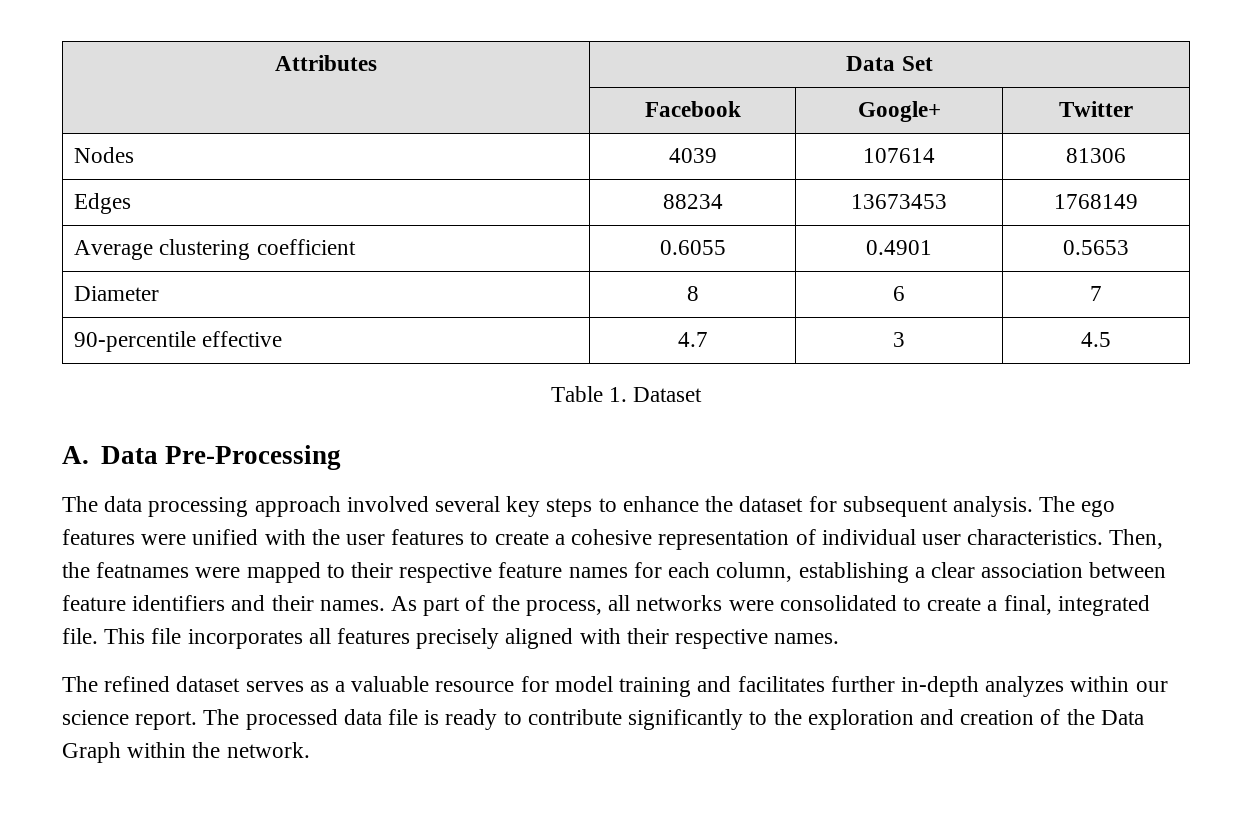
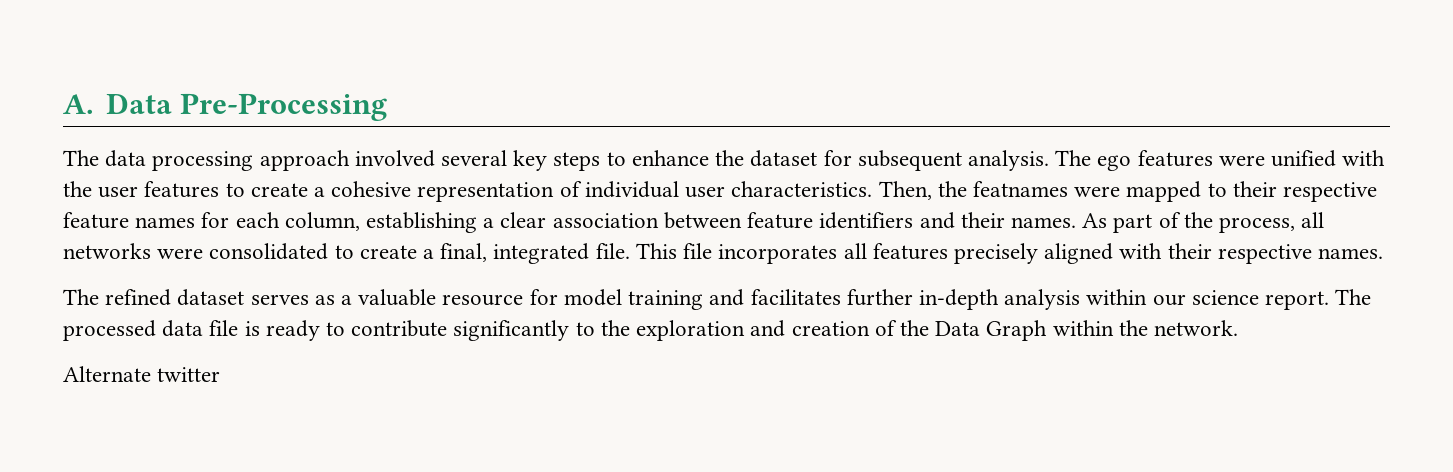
[275,55,377,71] [846,56,933,71] [644,101,741,117] [857,101,941,122] [1059,101,1133,117] [74,147,135,163] [668,148,717,163] [863,148,935,163] [1066,148,1126,163] [74,193,132,214] [662,194,723,209] [851,194,947,209] [1054,194,1138,209] [74,239,356,260] [659,240,726,255] [866,240,932,255] [1063,240,1129,255] [74,286,160,301] [686,286,699,301] [893,286,905,301] [1090,286,1102,301] [74,331,283,352] [677,332,708,347] [893,332,905,347] [1081,332,1111,347] [550,386,703,402] Attributes | Data Set // | Facebook | Google+ | Twitter // Nodes | 4039 | 107614 | 81306 // Edges | 88234 | 13673453 | 1768149 // Average clustering coefficient | 0.6055 | 0.4901 | 0.5653 // Diameter | 8 | 6 | 7 // 90-percentile effective | 4.7 | 3 | 4.5 // Table 1. Dataset // -> (63, 104) none
[985,676,1065,697] analyzes -> [1004,289,1081,310] analysis
(310, 750) none -> [63,366,221,382] // Alternate twitter

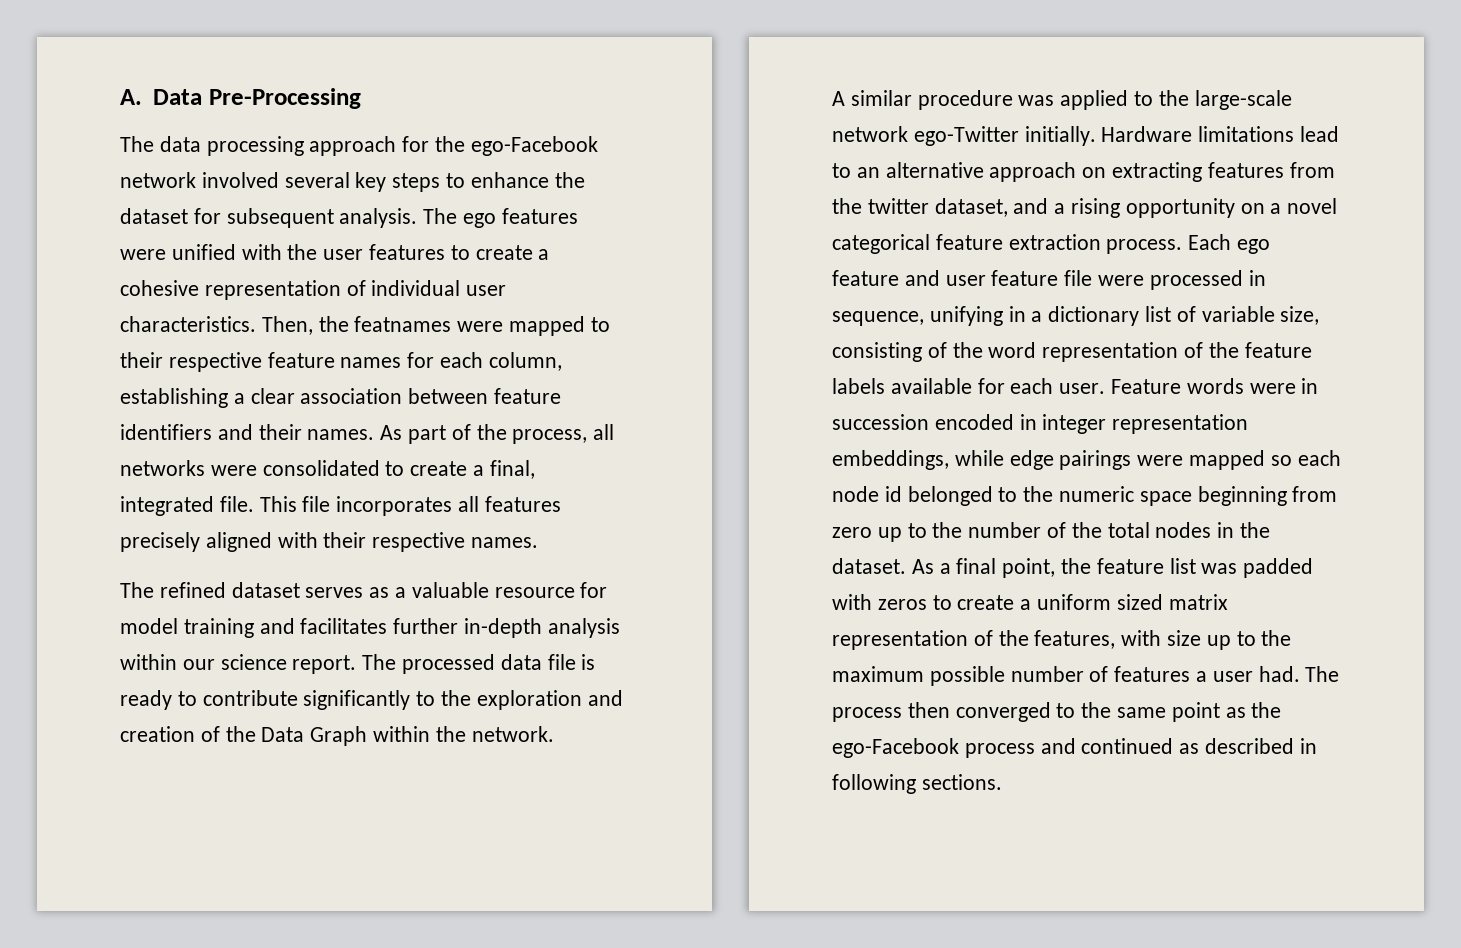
(350, 160) none -> [402,136,598,156] [120,172,196,188] for the ego-Facebook network
[63,366,221,382] Alternate twitter -> [832,90,1292,110] [832,126,1340,146] [832,162,1335,182] [832,198,1338,218] [832,234,1271,254] [832,270,1266,290] [832,306,1320,326] [832,342,1312,362] [832,378,1319,394] [832,414,1249,434] [832,450,1341,470] [832,486,1338,506] [832,522,1271,542] [832,558,1314,578] [832,594,1228,610] [832,630,1292,650] [832,666,1340,686] [832,702,1282,722] [832,738,1317,758] [832,774,1002,794] A similar procedure was applied to the large-scale network ego-Twitter initially. Hardware limitations lead to an alternative approach on extracting features from the twitter dataset, and a rising opportunity on a novel categorical feature extraction process. Each ego feature and user feature file were processed in sequence, unifying in a dictionary list of variable size, consisting of the word representation of the feature labels available for each user. Feature words were in succession encoded in integer representation embeddings, while edge pairings were mapped so each node id belonged to the numeric space beginning from zero up to the number of the total nodes in the dataset. As a final point, the feature list was padded with zeros to create a uniform sized matrix representation of the features, with size up to the maximum possible number of features a user had. The process then converged to the same point as the ego-Facebook process and continued as described in following sections.

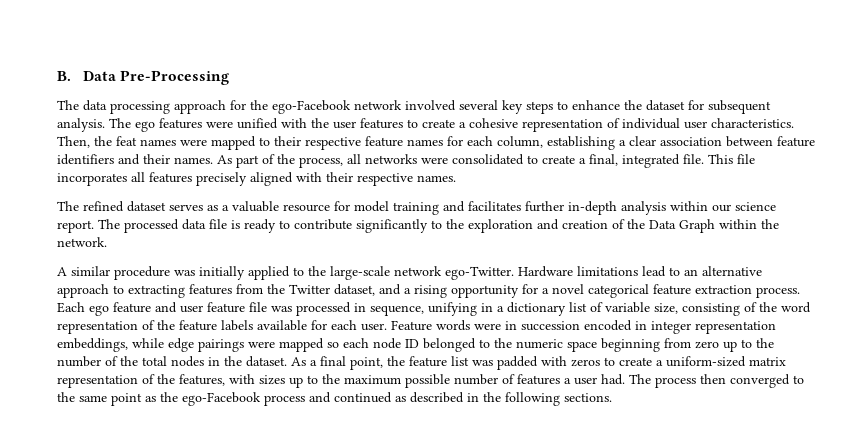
[120,89,142,105] A. -> [57,71,71,81] B.
[354,316,452,332] featnames -> [116,136,176,146] feat names
(1055, 100) none -> [199,266,245,280] initially
[913,126,1096,146] ego-Twitter initially. -> [445,266,514,280] ego-Twitter.
[1082,167,1107,178] on -> [113,285,124,294] to
[867,198,929,214] twitter -> [289,284,330,294] Twitter
[1240,203,1265,214] on -> [522,284,538,294] for
[1098,275,1145,286] were -> [271,306,292,312] was
[884,486,902,502] id -> [405,339,419,348] ID
[1037,594,1163,610] uniform sized -> [666,356,746,367] uniform-sized
[1167,630,1202,646] size -> [259,375,285,385] sizes
(1317, 746) none -> [483,392,501,402] the

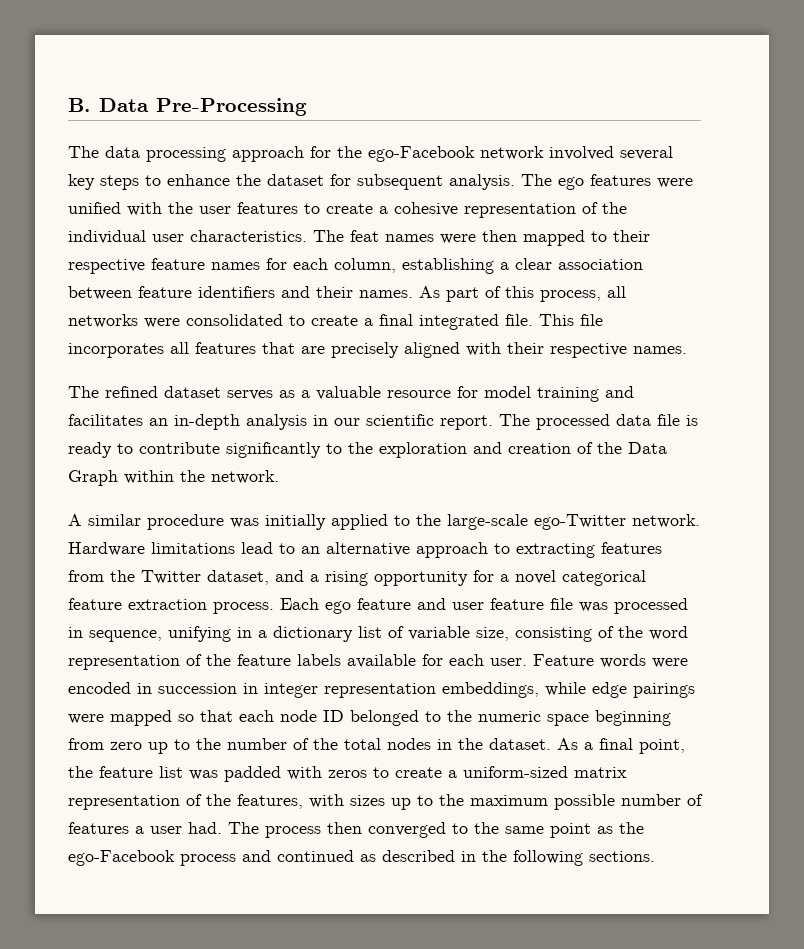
(620, 123) none -> [602,202,627,214] the
[57,136,112,148] Then, the -> [313,230,344,242] The
(207, 142) none -> [482,230,517,242] then
[277,154,295,164] the -> [505,286,534,298] this
[589,154,618,166] final, -> [379,314,413,326] final
(192, 177) none -> [262,342,325,354] that are
[525,201,564,212] further -> [149,418,168,426] an
[670,201,776,212] within our science -> [313,414,434,426] in our scientific
[394,266,514,280] network ego-Twitter. -> [534,514,700,530] ego-Twitter network.
(501, 326) none -> [68,682,131,694] encoded
[584,320,632,331] encoded -> (237, 688) none
(339, 345) none -> [200,710,233,722] that

